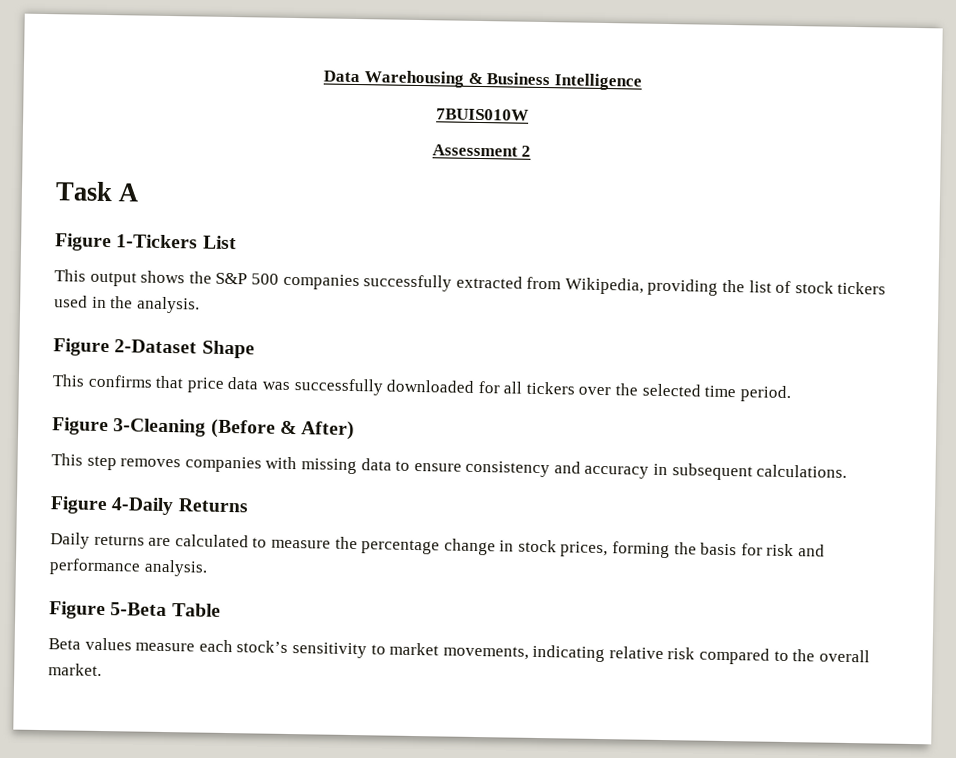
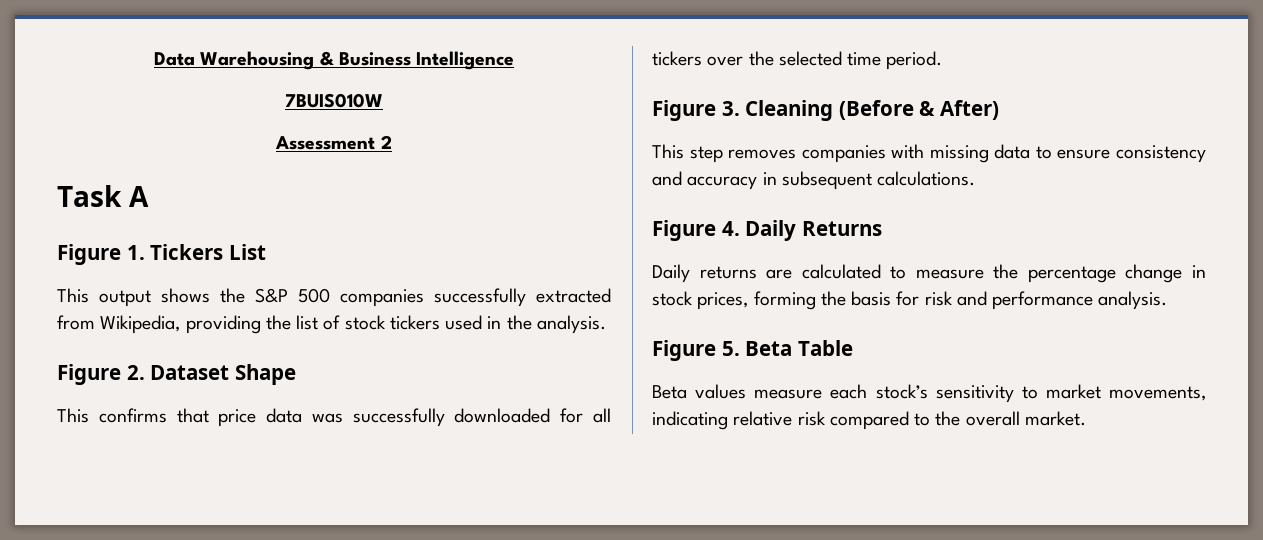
[116,234,199,249] 1-Tickers -> [126,244,224,260] 1. Tickers
[114,339,198,354] 2-Dataset -> [126,365,230,380] 2. Dataset
[113,418,207,437] 3-Cleaning -> [721,100,834,121] 3. Cleaning
[111,497,175,516] 4-Daily -> [721,220,797,241] 4. Daily
[110,602,168,617] 5-Beta -> [721,341,793,356] 5. Beta

